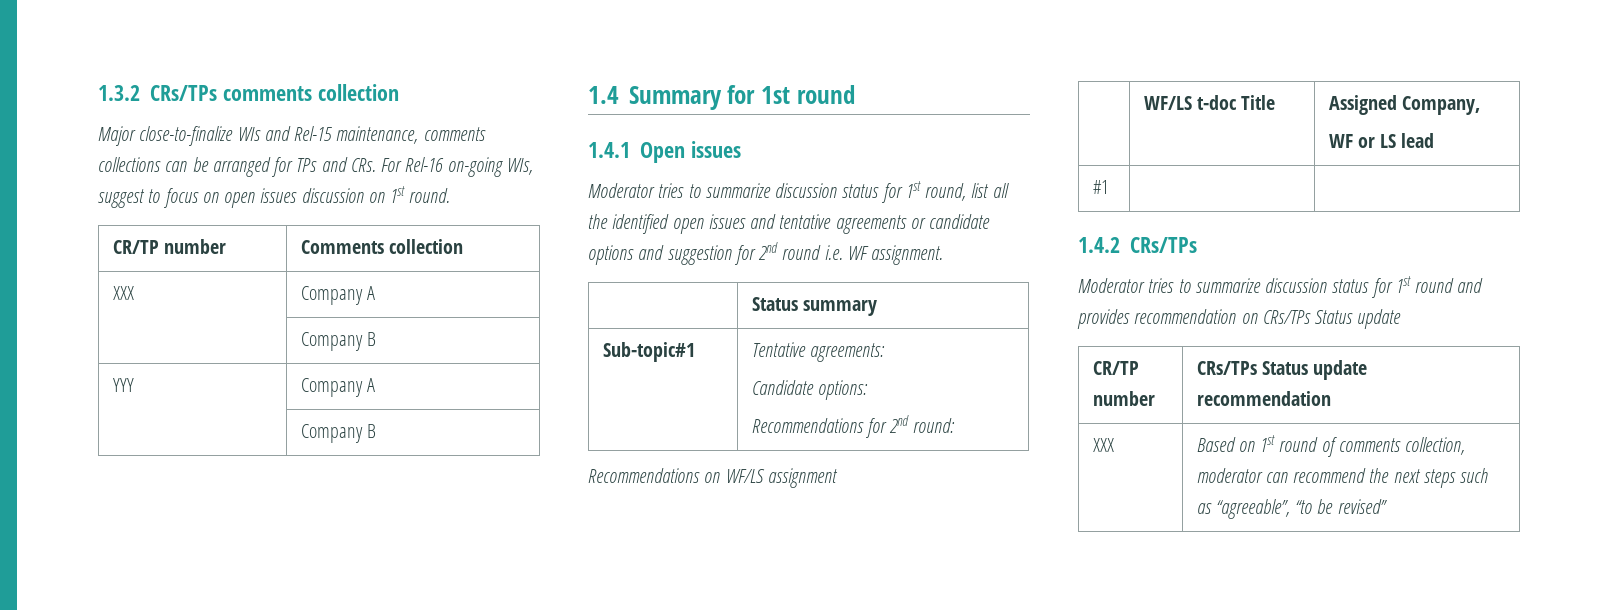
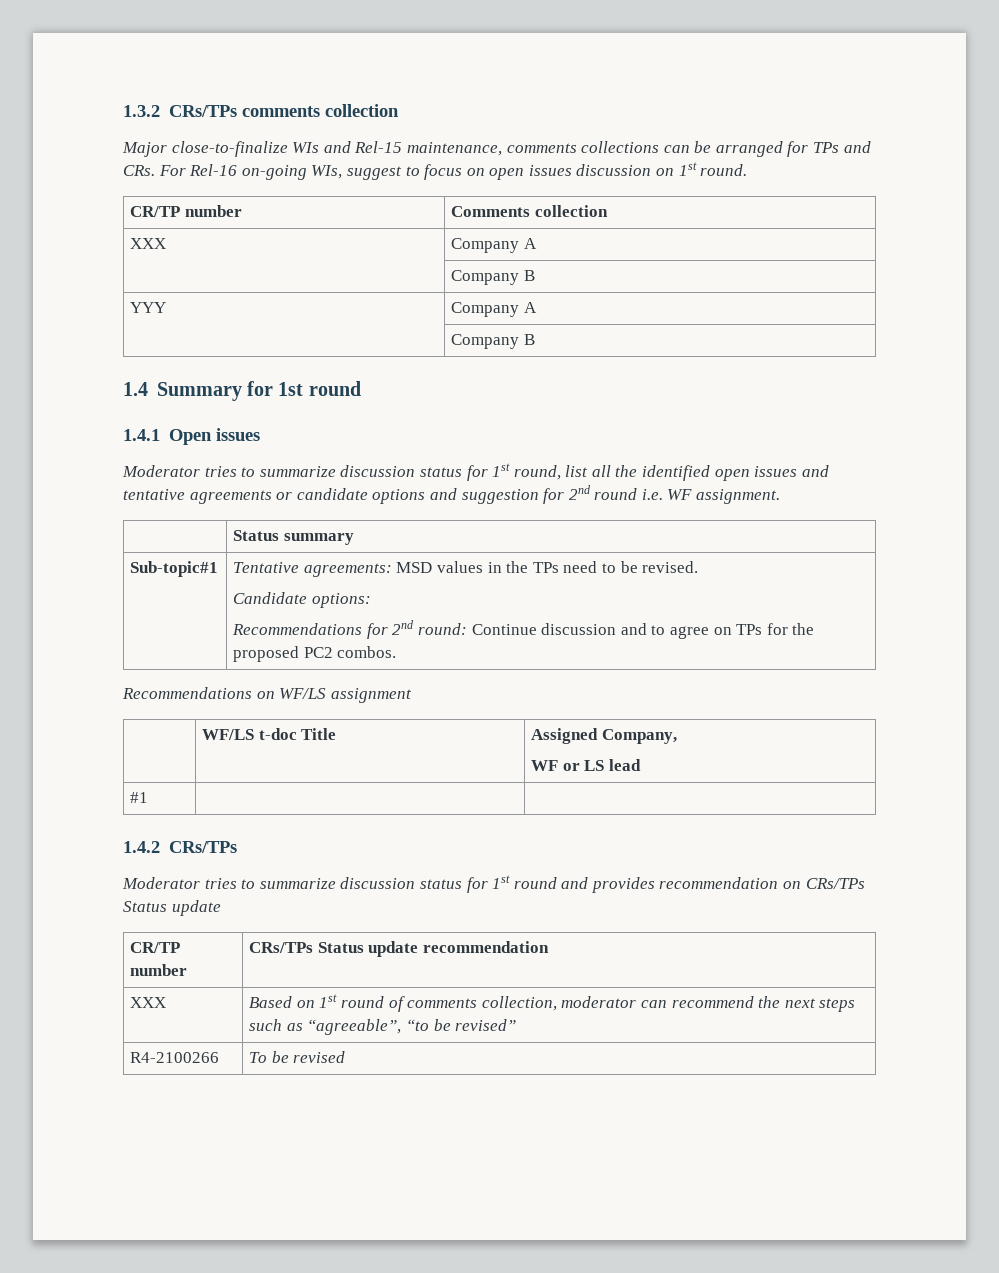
(885, 352) none -> [396,561,699,573] MSD values in the TPs need to be revised.
(956, 425) none -> [471,623,815,639] [233,646,397,662] Continue discussion and to agree on TPs for the proposed PC2 combos.
(1387, 506) none -> [130,1052,220,1063] [249,1051,346,1063] // R4-2100266 | To be revised

